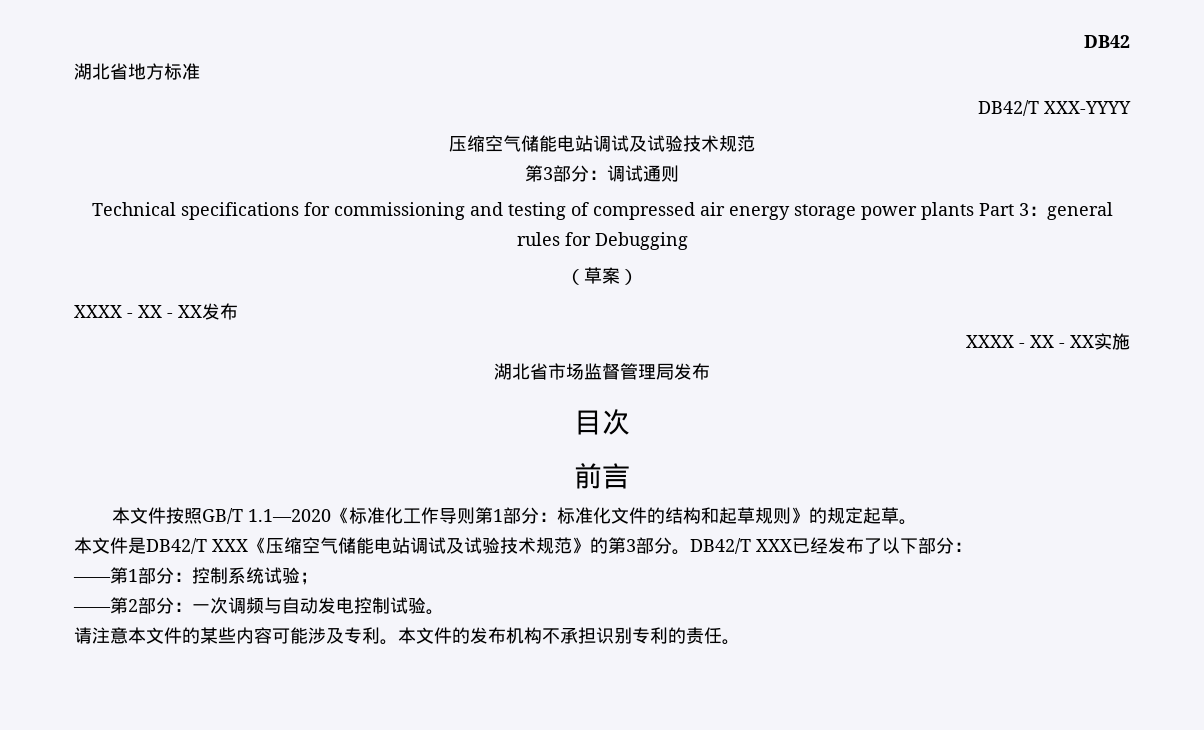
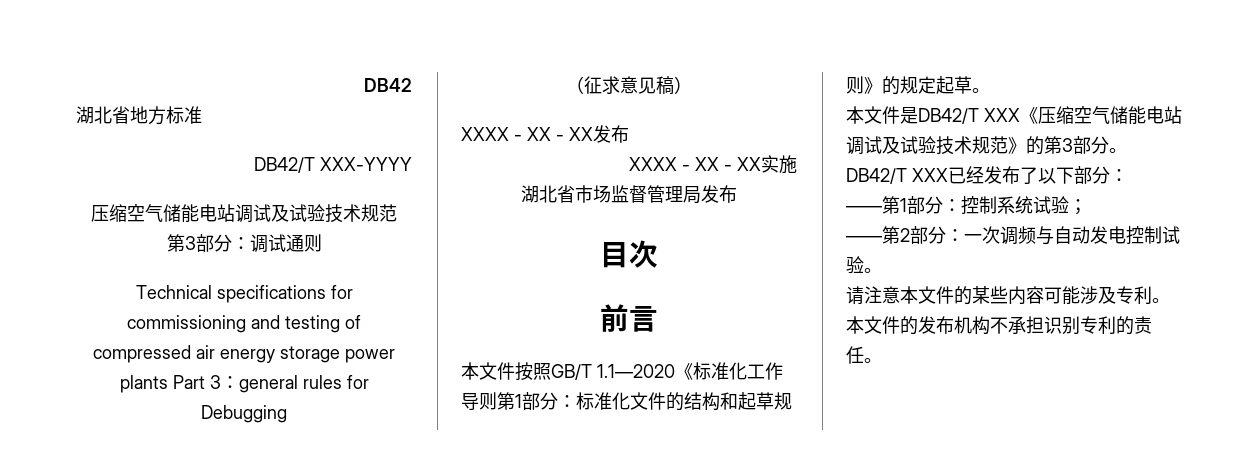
[584,267,620,284] 草案 -> [584,76,674,95] 征求意见稿

